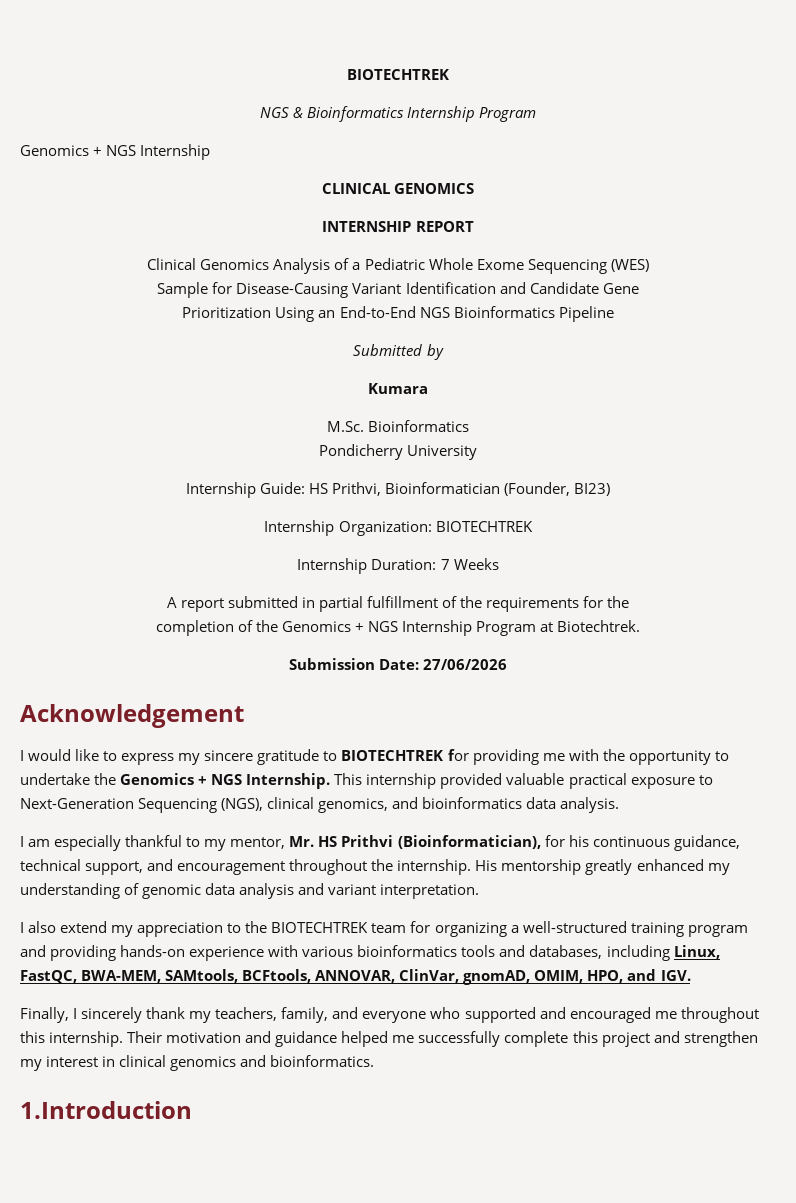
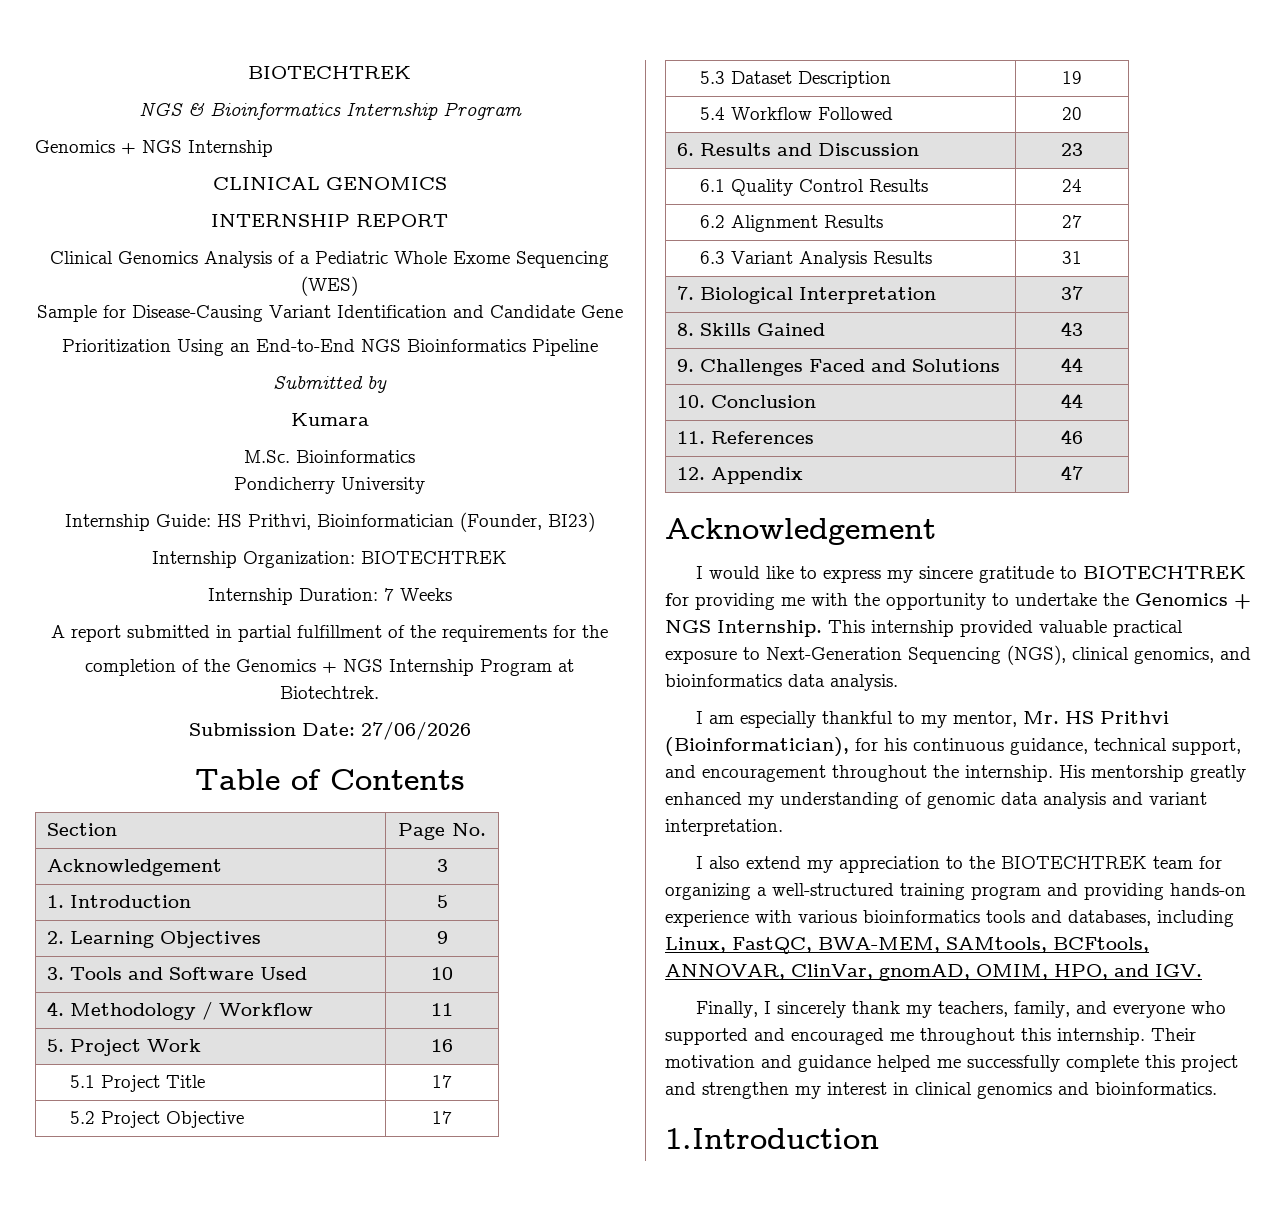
(508, 664) none -> [194,769,465,790] [47,823,118,836] [398,823,486,840] [47,859,223,876] [436,859,448,872] [47,895,192,908] [436,895,448,908] [47,931,262,948] [436,931,448,944] [47,967,308,980] [431,967,453,980] [47,1001,314,1020] [431,1003,453,1016] [47,1039,202,1056] [431,1039,453,1052] [69,1075,205,1092] [432,1075,452,1088] [69,1111,244,1128] [432,1111,452,1124] [699,71,891,88] [1062,71,1082,84] [699,107,893,120] [1062,107,1082,120] [677,143,920,156] [1061,143,1083,156] [699,179,928,196] [1062,179,1082,192] [699,215,883,232] [1062,215,1082,228] [699,251,932,268] [1062,251,1082,264] [677,286,937,304] [1061,286,1083,300] [677,323,826,336] [1061,321,1083,336] [677,359,1001,376] [1061,357,1083,372] [677,395,817,408] [1061,393,1083,408] [677,431,815,444] [1061,429,1083,444] [677,467,804,484] [1061,465,1083,480] // Table of Contents // Section | Page No. // Acknowledgement | 3 // 1. Introduction | 5 // 2. Learning Objectives | 9 // 3. Tools and Software Used | 10 // 4. Methodology / Workflow | 11 // 5. Project Work | 16 // 5.1 Project Title | 17 // 5.2 Project Objective | 17 // 5.3 Dataset Description | 19 // 5.4 Workflow Followed | 20 // 6. Results and Discussion | 23 // 6.1 Quality Control Results | 24 // 6.2 Alignment Results | 27 // 6.3 Variant Analysis Results | 31 // 7. Biological Interpretation | 37 // 8. Skills Gained | 43 // 9. Challenges Faced and Solutions | 44 // 10. Conclusion | 44 // 11. References | 46 // 12. Appendix | 47

